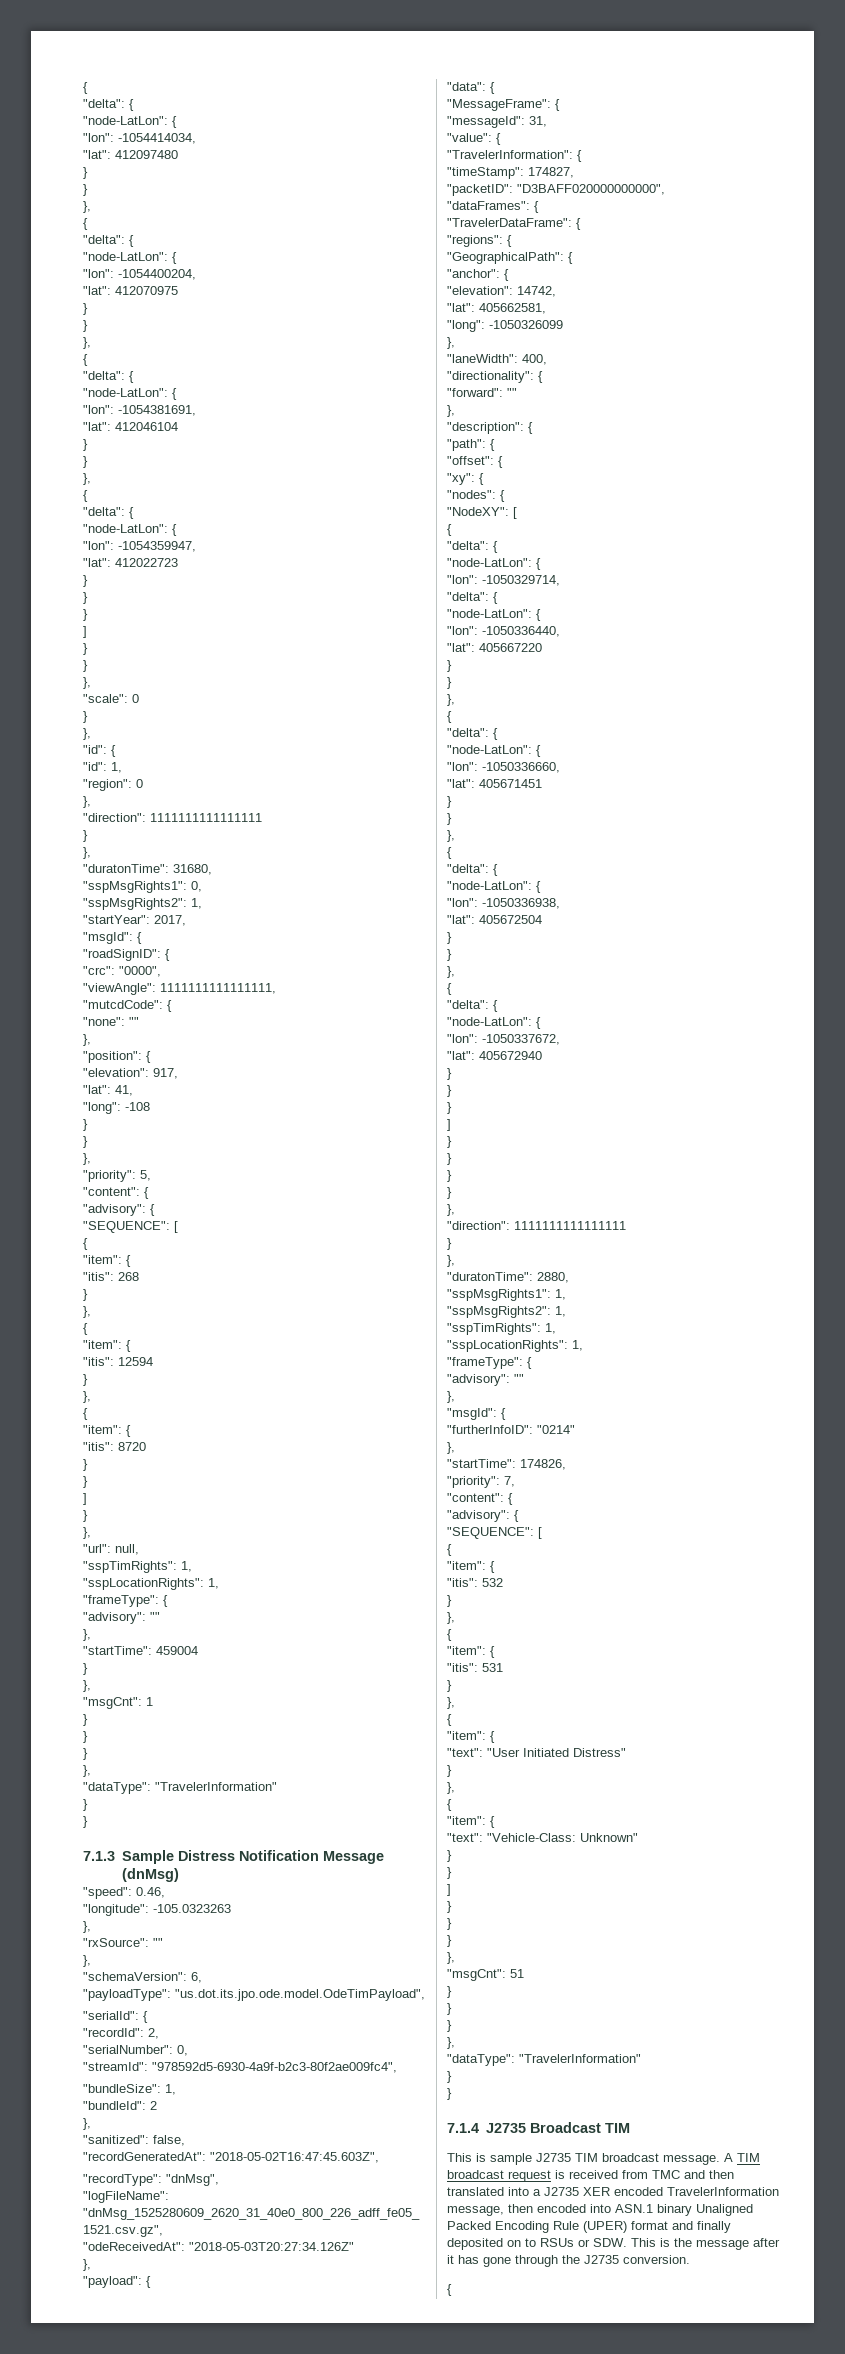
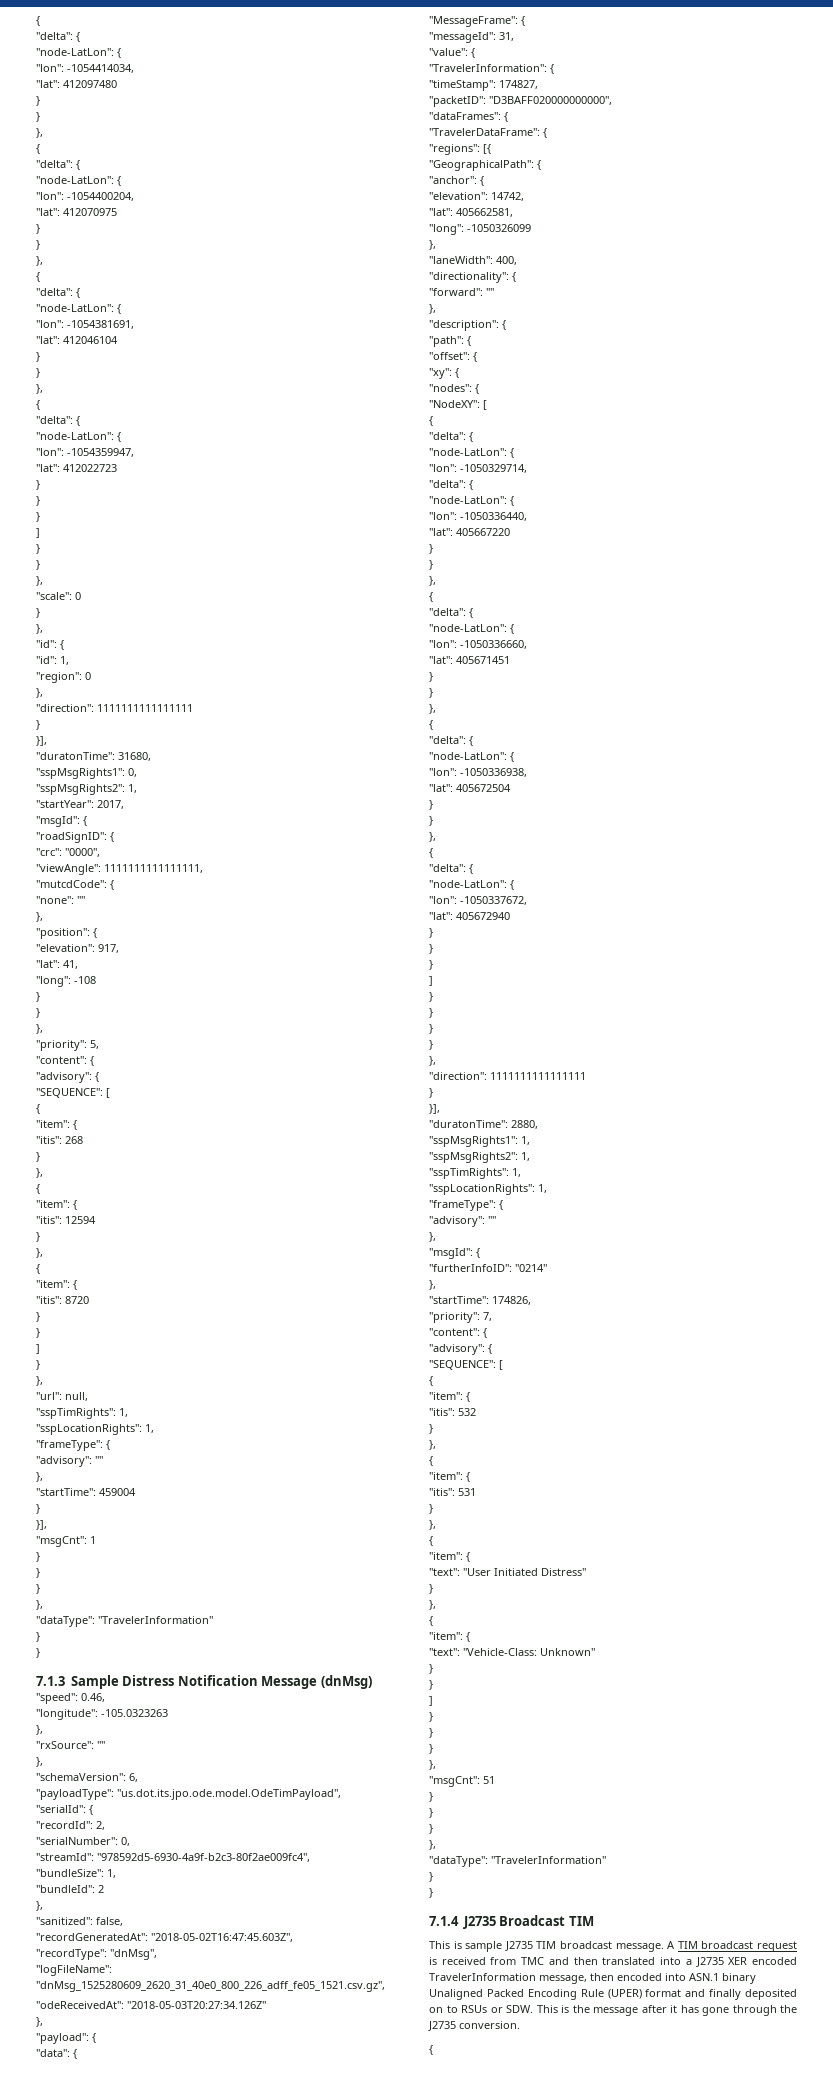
[83,847,91,859] }, -> [36,736,47,746] }],
[83,1680,91,1692] }, -> [36,1520,47,1530] }],
[507,235,512,247] { -> [483,144,491,154] [{
[447,1255,455,1267] }, -> [429,1104,440,1114] }],

